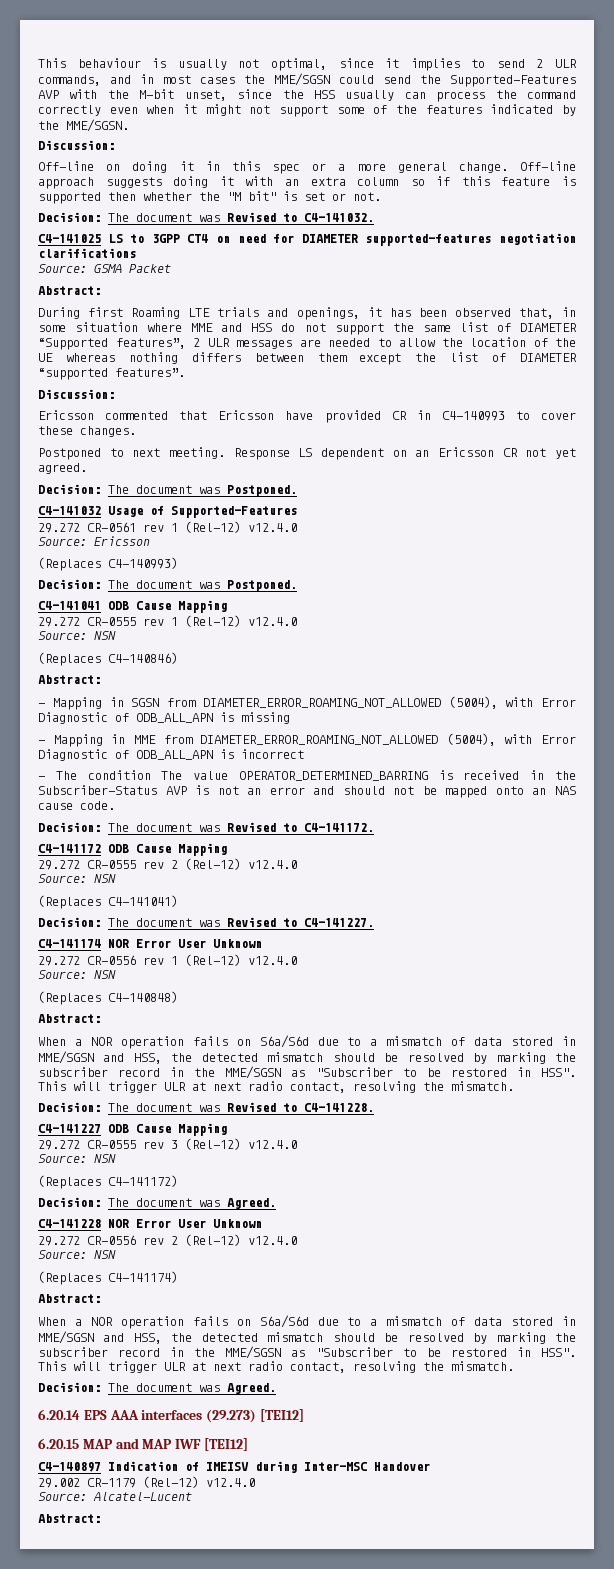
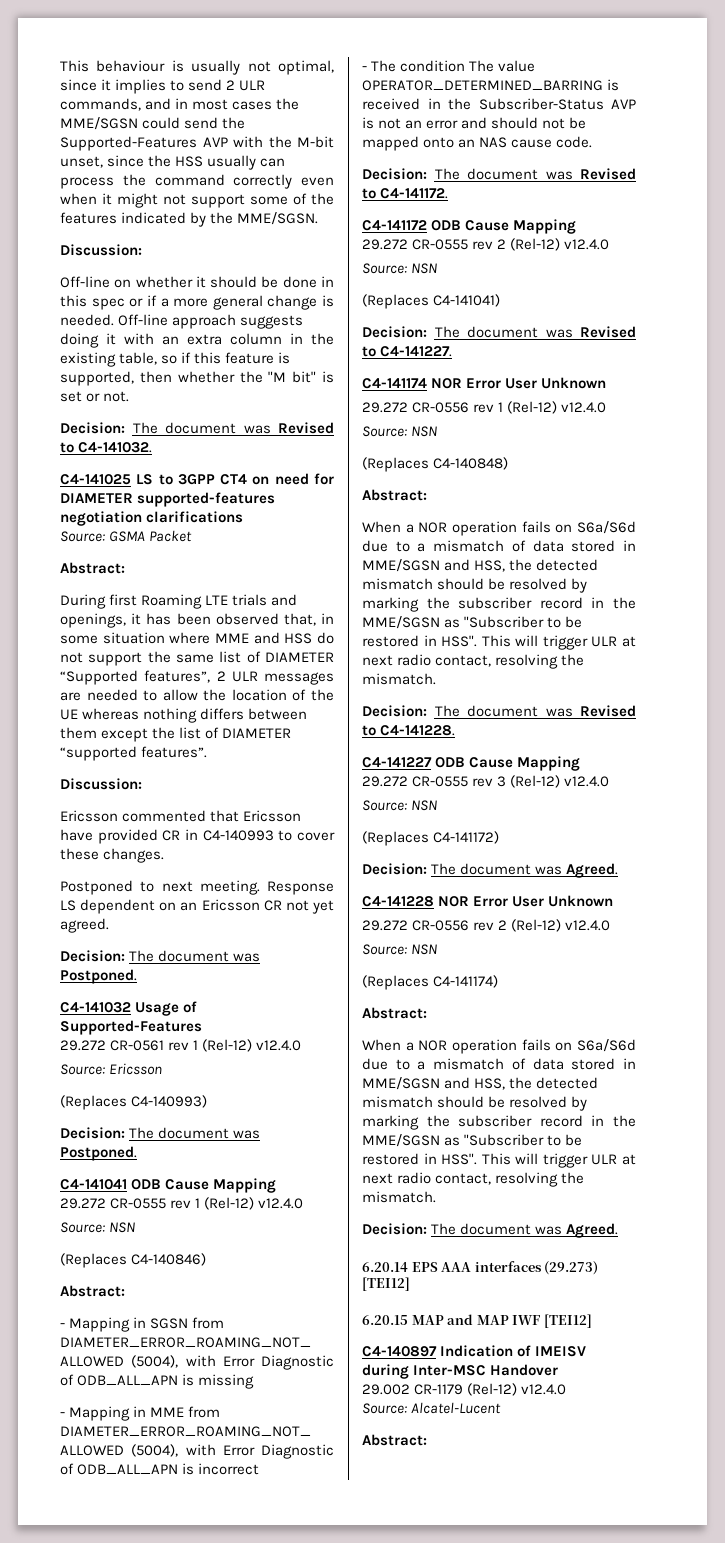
[132,161,194,173] doing it -> [135,276,317,288] whether it should be done
(327, 167) none -> [146,295,157,306] if
[458,162,508,173] change. -> [267,295,334,310] [60,314,114,326] change is needed.
(400, 181) none -> [290,333,334,345] [60,352,158,367] in the existing table,
[38,192,101,204] supported -> [60,371,134,386] supported,

